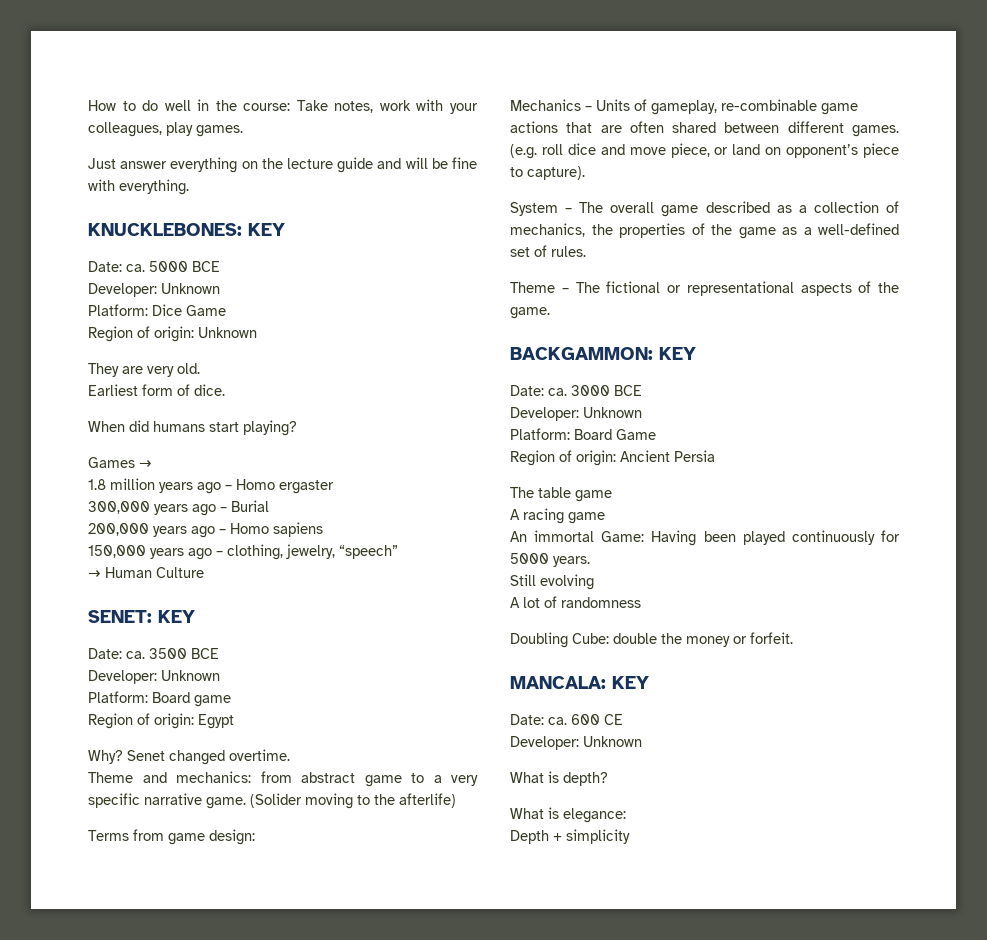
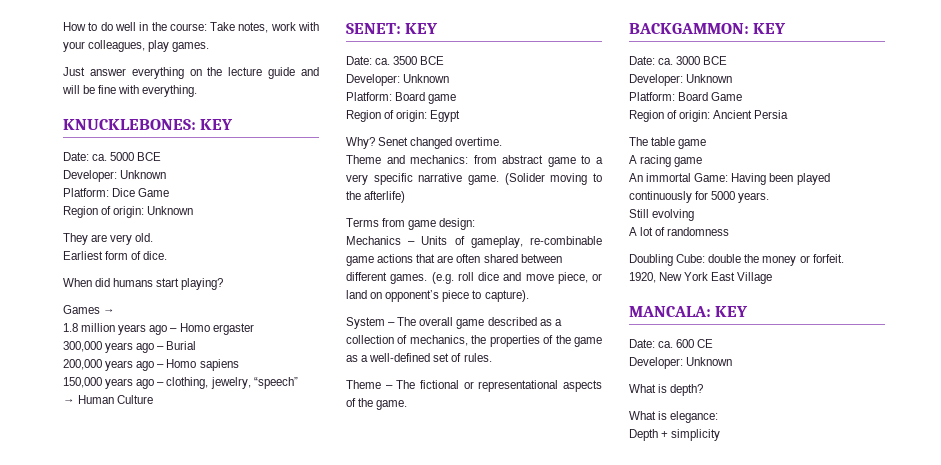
(793, 638) none -> [629,272,773,284] // 1920, New York East Village

